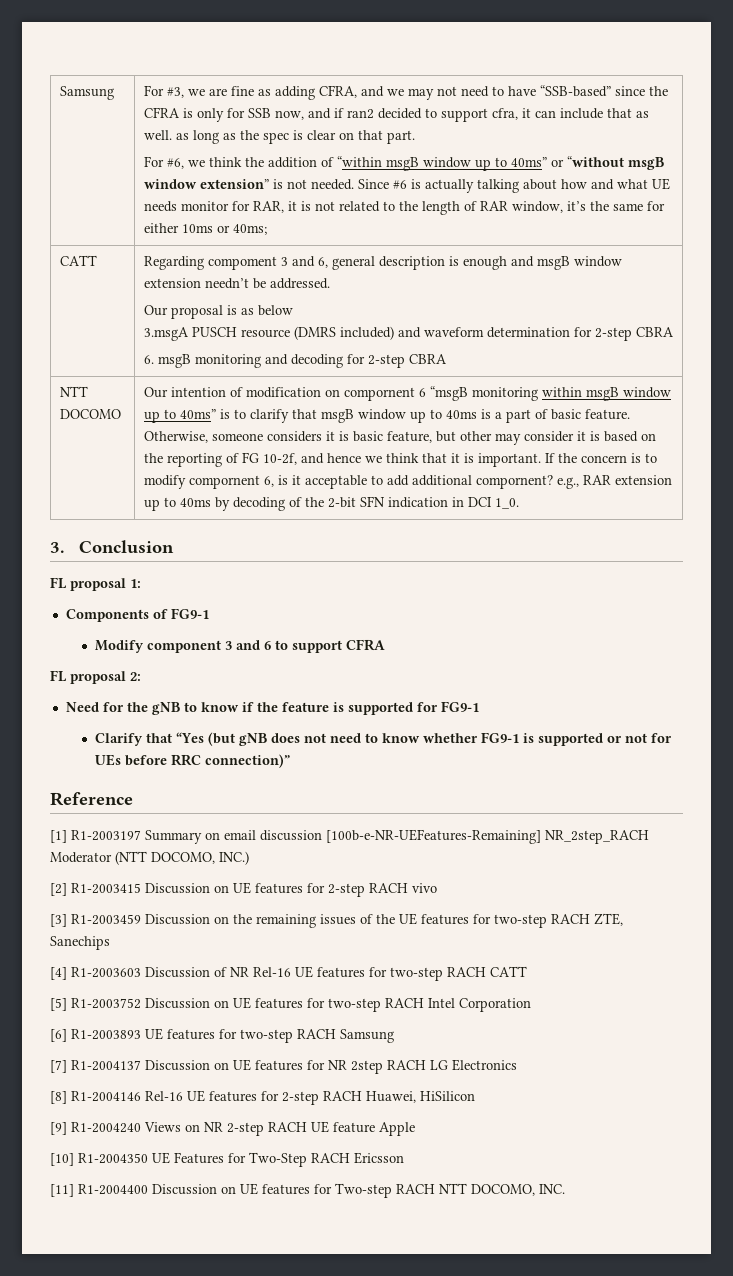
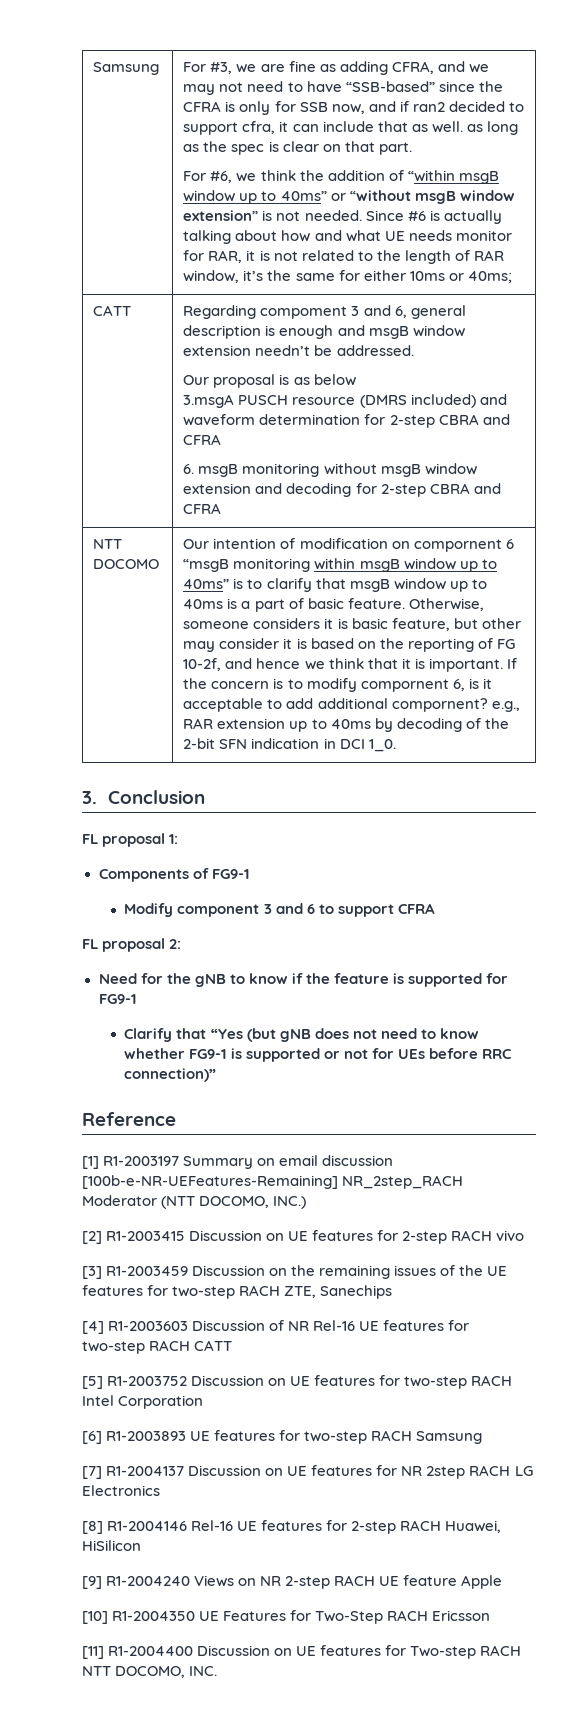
(674, 332) none -> [482,414,510,425] [183,434,222,445] and CFRA
(261, 361) none -> [323,463,477,477] [183,483,252,494] without msgB window extension
(447, 359) none -> [473,483,501,494] [183,503,222,514] and CFRA

